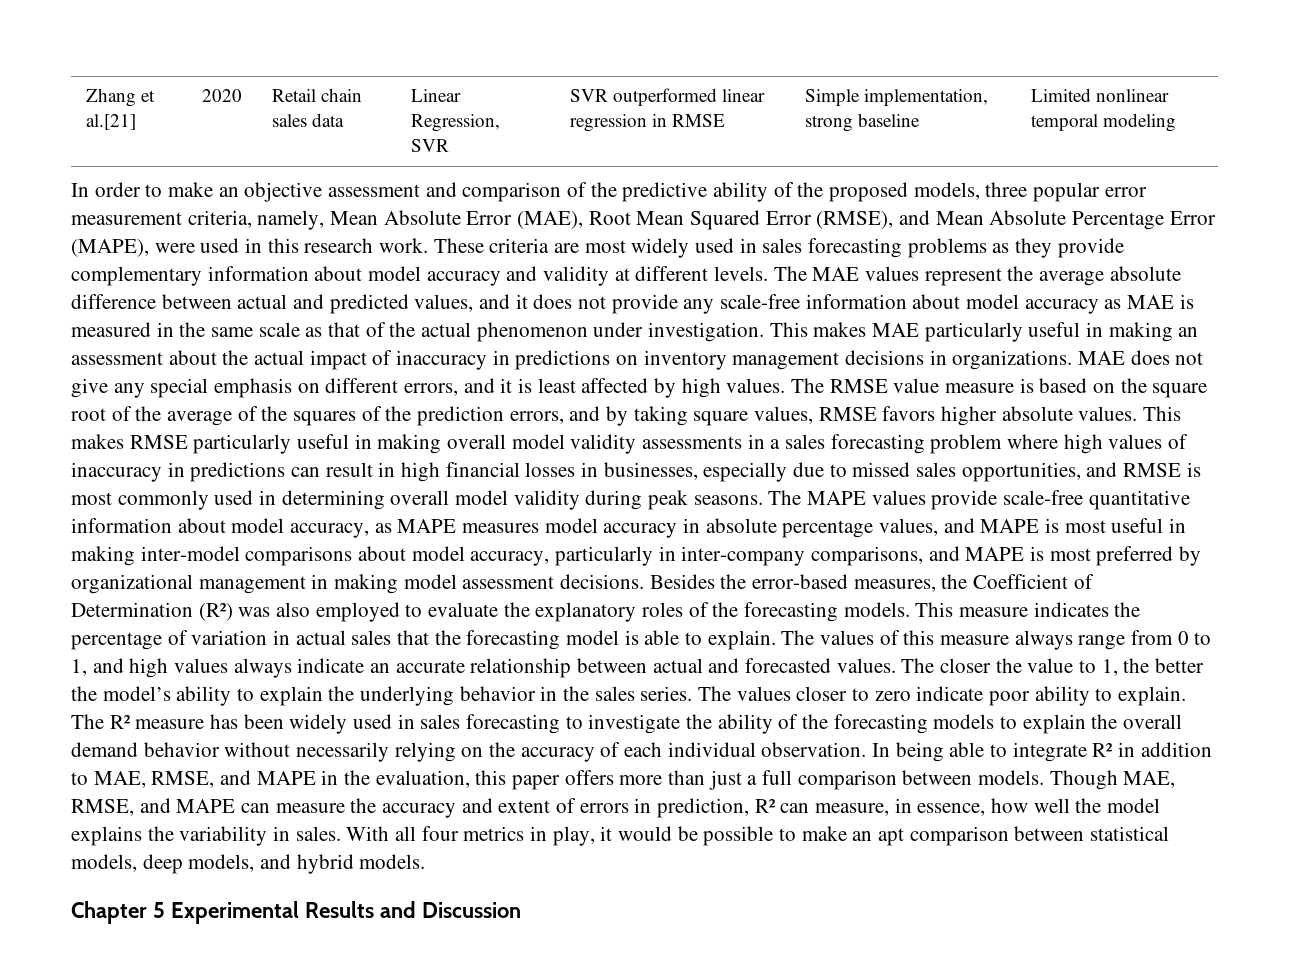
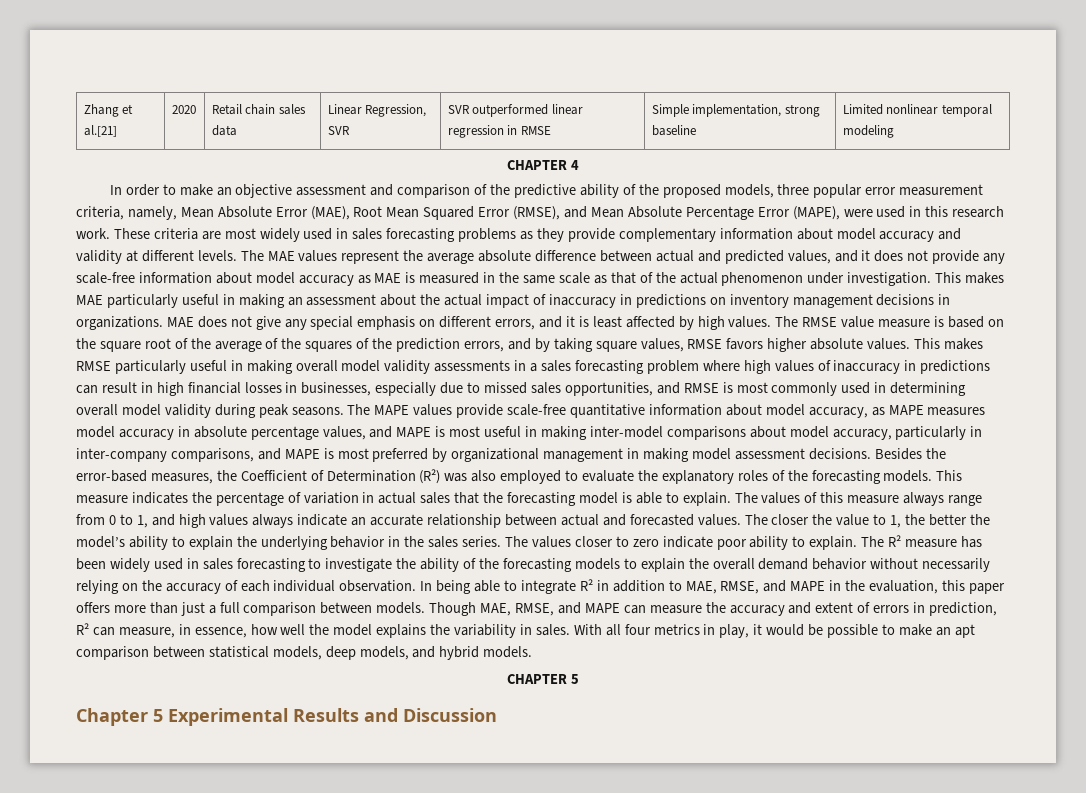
(1176, 122) none -> [507,160,579,170] // CHAPTER 4
(426, 861) none -> [507,674,579,684] // CHAPTER 5

